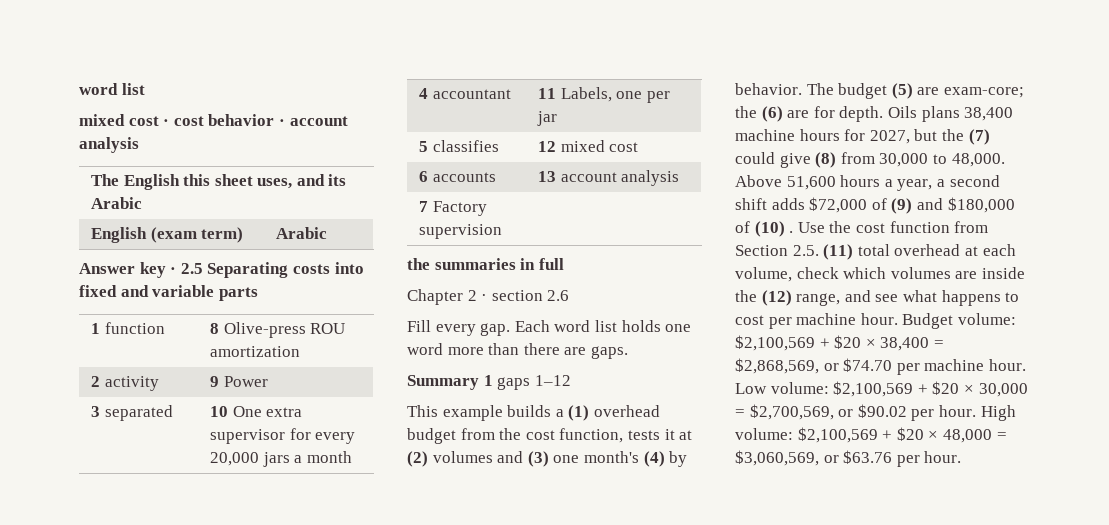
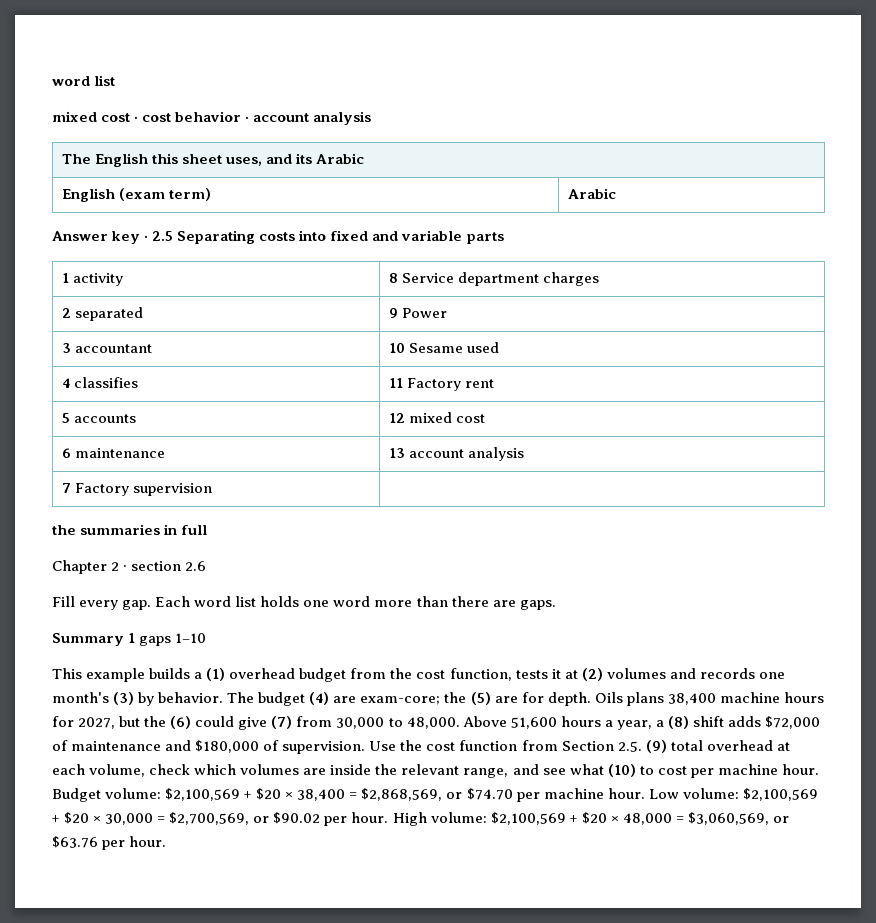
[104,322,165,334] function -> [72,273,123,286] activity
[223,322,346,338] [209,346,300,357] [90,376,159,391] Olive-press ROU amortization // 2 activity -> [401,272,599,286] [61,307,143,321] Service department charges // 2 separated
[104,405,173,421] separated -> [74,344,152,353] accountant
[232,406,303,417] [209,428,356,444] [209,451,352,467] One extra supervisor for every 20,000 jars a month -> [408,342,499,353] Sesame used
[432,89,511,99] accountant -> [73,377,138,388] classifies
[560,87,670,103] [536,111,557,126] Labels, one per jar -> [406,378,494,391] Factory rent
[432,140,499,152] classifies -> [73,414,136,423] accounts
[432,172,496,182] accounts -> [74,448,165,458] maintenance
[534,375,571,386] 1–12 -> [175,633,207,643] 1–10
[527,451,549,467] (3) -> [699,668,755,679] records
[643,451,665,467] (4) -> [113,692,135,705] (3)
[891,83,913,99] (5) -> [309,692,330,705] (4)
[761,106,783,122] (6) -> [470,692,491,705] (5)
[968,129,990,145] (7) -> [170,716,192,729] (6)
[815,152,837,168] (8) -> [271,716,293,729] (7)
[949,175,1000,187] second -> [667,716,689,729] (8)
[891,198,913,214] (9) -> [71,741,162,751] maintenance
[754,221,794,237] (10) . -> [282,741,366,754] supervision.
[823,244,854,260] (11) -> [645,740,667,753] (9)
[761,290,792,306] (12) -> [401,764,460,775] relevant
[941,290,1001,306] happens -> [607,764,636,777] (10)

